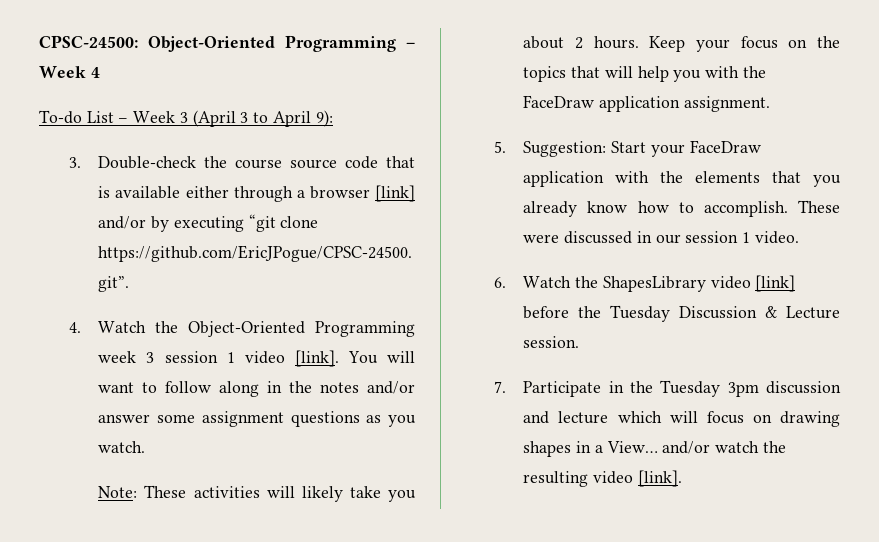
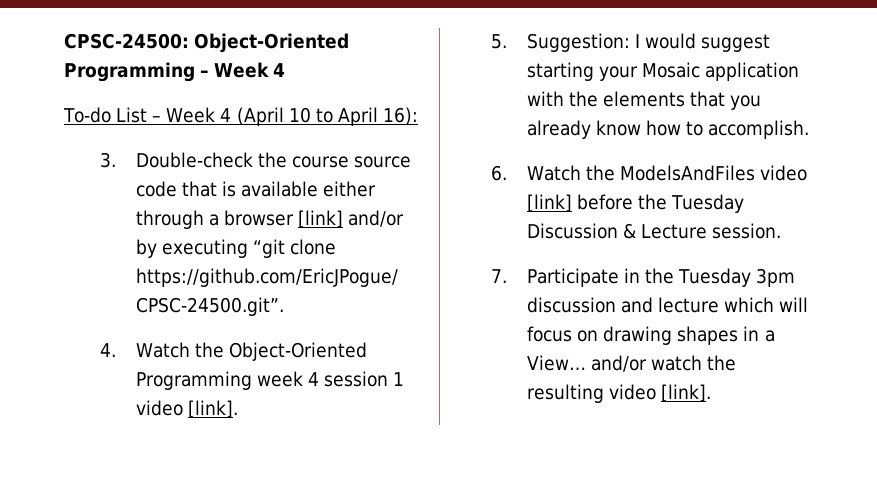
[179,110,249,127] 3 (April 3 -> [220,107,311,126] 4 (April 10
[315,110,333,127] 9): -> [383,107,419,125] 16):
[146,352,155,363] 3 -> [308,372,320,386] 4
[347,351,416,364] [98,381,415,397] [98,411,417,427] [98,441,146,453] [98,485,416,502] [523,36,840,52] [523,66,766,82] [523,95,770,112] [493,140,761,157] You will want to follow along in the notes and/or answer some assignment questions as you watch. // Note: These activities will likely take you about 2 hours. Keep your focus on the topics that will help you with the FaceDraw application assignment. // 5. Suggestion: Start your FaceDraw -> [490,33,771,52] [526,62,701,81] // 5. Suggestion: I would suggest starting your Mosaic
[798,200,840,213] [523,231,799,244] These were discussed in our session 1 video. -> (810, 129) none
[602,276,706,292] ShapesLibrary -> [620,165,756,181] ModelsAndFiles

